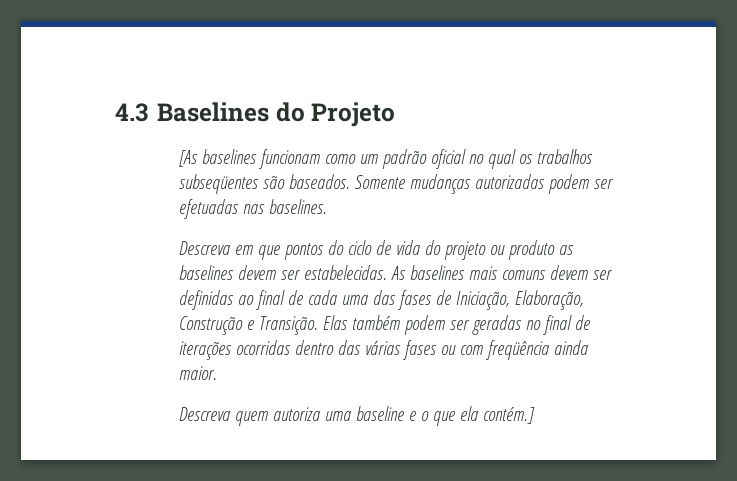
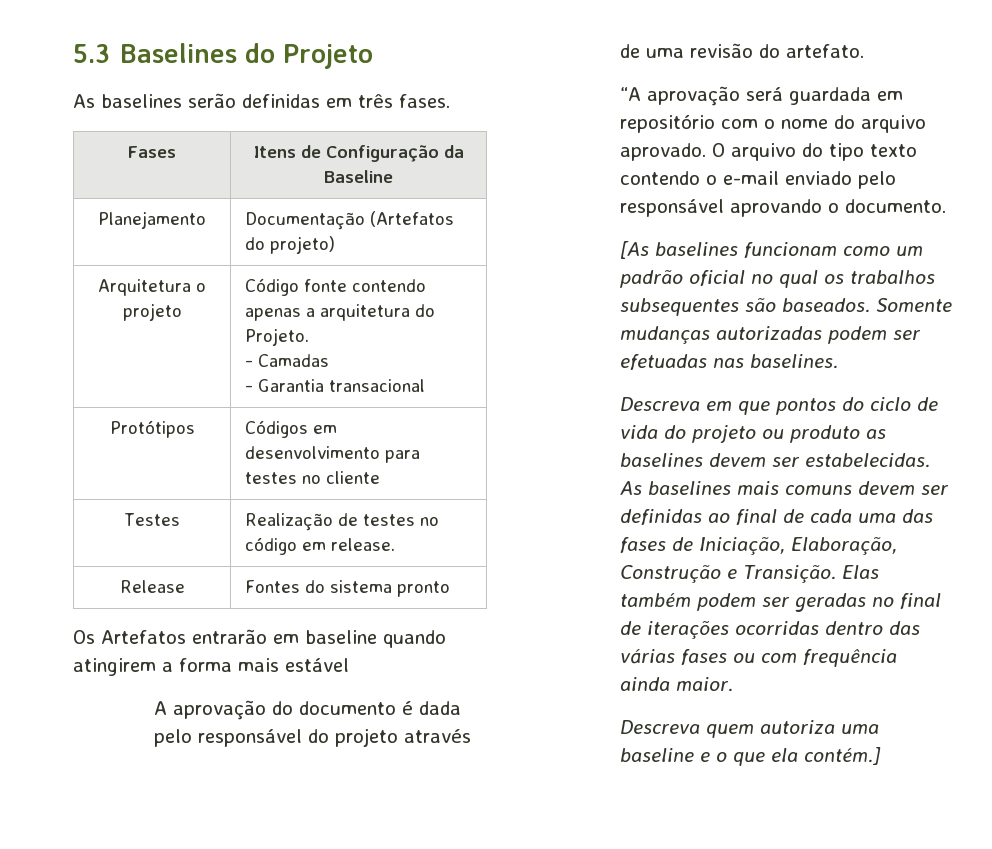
[115,103,148,122] 4.3 -> [73,44,110,63] 5.3
(396, 114) none -> [73,93,450,108] [128,146,176,158] [253,145,464,162] [324,170,393,183] [98,211,206,229] [244,211,454,230] [244,236,335,254] [98,279,206,296] [122,303,182,321] [244,278,426,296] [244,304,435,321] [244,328,309,346] [244,354,329,367] [244,379,425,392] [109,420,195,438] [244,420,337,438] [244,446,420,463] [244,471,380,484] [124,513,181,526] [244,513,439,531] [244,537,395,555] [119,580,185,593] [244,580,450,597] [73,629,446,648] [73,658,349,676] [154,700,462,720] [154,728,472,747] [620,43,865,58] [620,86,904,106] [620,114,927,133] [620,143,918,161] [620,171,897,189] [620,199,947,217] // As baselines serão definidas em três fases. // Fases | Itens de Configuração da Baseline // Planejamento | Documentação (Artefatos do projeto) // Arquitetura o projeto | Código fonte contendo apenas a arquitetura do Projeto. // - Camadas // - Garantia transacional // Protótipos | Códigos em desenvolvimento para testes no cliente // Testes | Realização de testes no código em release. // Release | Fontes do sistema pronto // Os Artefatos entrarão em baseline quando atingirem a forma mais estável // A aprovação do documento é dada pelo responsável do projeto através de uma revisão do artefato. // “A aprovação será guardada em repositório com o nome do arquivo aprovado. O arquivo do tipo texto contendo o e-mail enviado pelo responsável aprovando o documento.
[178,174,259,194] subseqüentes -> [620,298,740,316] subsequentes
[485,340,549,360] freqüência -> [803,649,898,667] frequência

